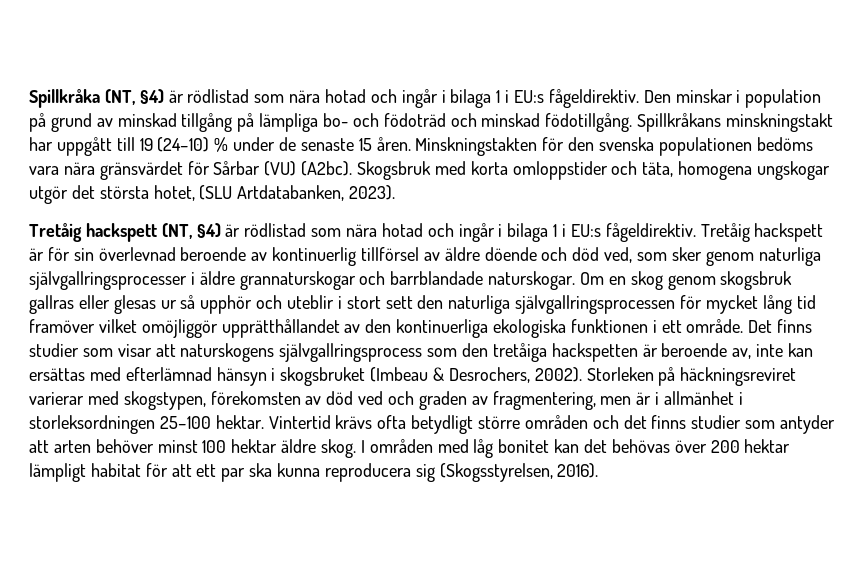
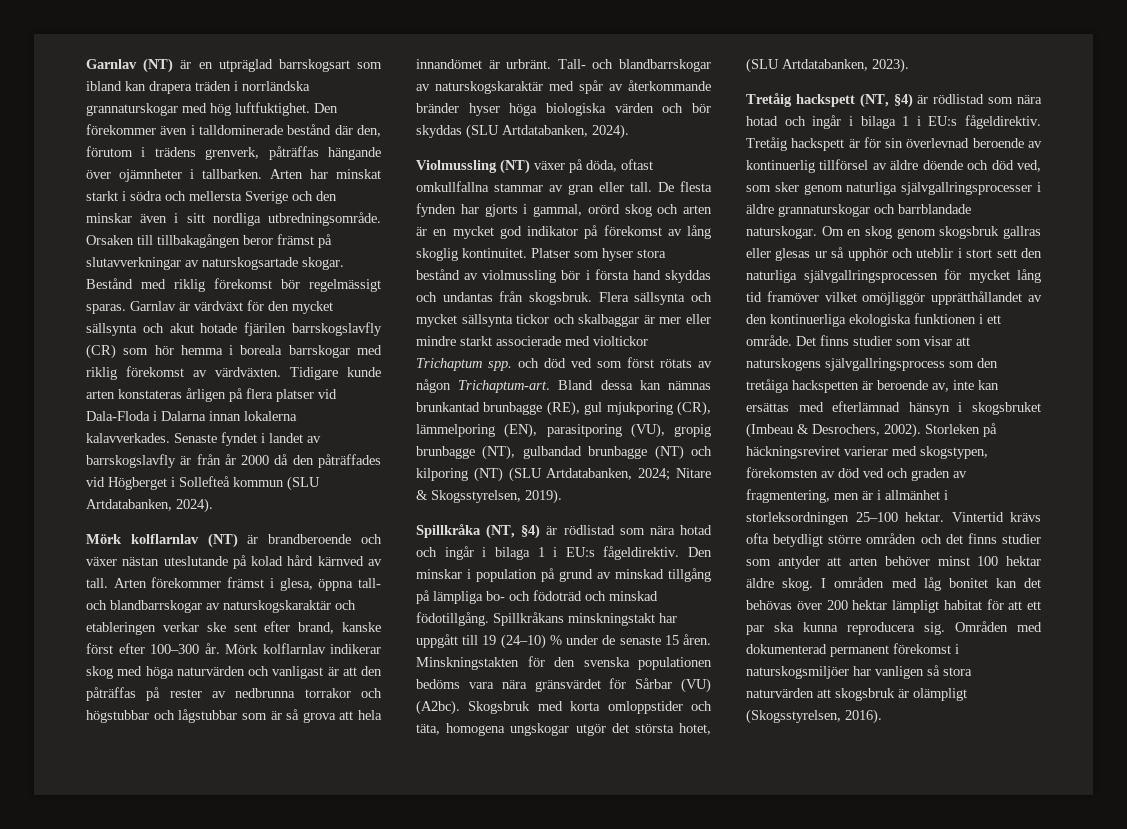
(29, 98) none -> [86,58,382,73] [86,81,310,94] [86,102,338,116] [86,124,381,137] [86,146,381,160] [86,169,381,182] [86,191,337,204] [86,212,381,226] [86,234,332,248] [86,257,344,270] [86,278,381,292] [86,300,333,314] [86,322,382,336] [86,344,382,359] [86,366,381,380] [86,388,337,402] [86,411,297,421] [86,432,321,446] [86,454,381,468] [86,476,320,491] [86,498,213,513] [86,533,383,548] [86,555,382,569] [86,577,382,591] [86,600,356,613] [86,621,381,635] [86,643,381,654] [86,666,382,679] [86,687,382,701] [86,709,382,723] [416,59,711,72] [416,80,711,94] [416,103,711,116] [416,124,629,139] [416,159,653,174] [416,181,712,195] [416,203,712,217] [416,225,711,239] [416,248,666,261] [416,269,711,283] [416,291,712,305] [416,314,711,327] [416,336,648,346] [416,357,712,371] [416,379,711,393] [416,401,711,416] [416,423,711,438] [416,445,712,460] [416,467,711,482] [416,489,562,504] Garnlav (NT) är en utpräglad barrskogsart som ibland kan drapera träden i norrländska grannaturskogar med hög luftfuktighet. Den förekommer även i talldominerade bestånd där den, förutom i trädens grenverk, påträffas hängande över ojämnheter i tallbarken. Arten har minskat starkt i södra och mellersta Sverige och den minskar även i sitt nordliga utbredningsområde. Orsaken till tillbakagången beror främst på slutavverkningar av naturskogsartade skogar. Bestånd med riklig förekomst bör regelmässigt sparas. Garnlav är värdväxt för den mycket sällsynta och akut hotade fjärilen barrskogslavfly (CR) som hör hemma i boreala barrskogar med riklig förekomst av värdväxten. Tidigare kunde arten konstateras årligen på flera platser vid Dala-Floda i Dalarna innan lokalerna kalavverkades. Senaste fyndet i landet av barrskogslavfly är från år 2000 då den påträffades vid Högberget i Sollefteå kommun (SLU Artdatabanken, 2024). // Mörk kolflarnlav (NT) är brandberoende och växer nästan uteslutande på kolad hård kärnved av tall. Arten förekommer främst i glesa, öppna tall- och blandbarrskogar av naturskogskaraktär och etableringen verkar ske sent efter brand, kanske först efter 100–300 år. Mörk kolflarnlav indikerar skog med höga naturvärden och vanligast är att den påträffas på rester av nedbrunna torrakor och högstubbar och lågstubbar som är så grova att hela innandömet är urbränt. Tall- och blandbarrskogar av naturskogskaraktär med spår av återkommande bränder hyser höga biologiska värden och bör skyddas (SLU Artdatabanken, 2024). // Violmussling (NT) växer på döda, oftast omkullfallna stammar av gran eller tall. De flesta fynden har gjorts i gammal, orörd skog och arten är en mycket god indikator på förekomst av lång skoglig kontinuitet. Platser som hyser stora bestånd av violmussling bör i första hand skyddas och undantas från skogsbruk. Flera sällsynta och mycket sällsynta tickor och skalbaggar är mer eller mindre starkt associerade med violtickor Trichaptum spp. och död ved som först rötats av någon Trichaptum-art. Bland dessa kan nämnas brunkantad brunbagge (RE), gul mjukporing (CR), lämmelporing (EN), parasitporing (VU), gropig brunbagge (NT), gulbandad brunbagge (NT) och kilporing (NT) (SLU Artdatabanken, 2024; Nitare & Skogsstyrelsen, 2019). //
[415,464,435,482] sig -> [924,621,1042,635] [746,643,959,657] [746,665,972,679] [746,688,967,701] sig. Områden med dokumenterad permanent förekomst i naturskogsmiljöer har vanligen så stora naturvärden att skogsbruk är olämpligt

